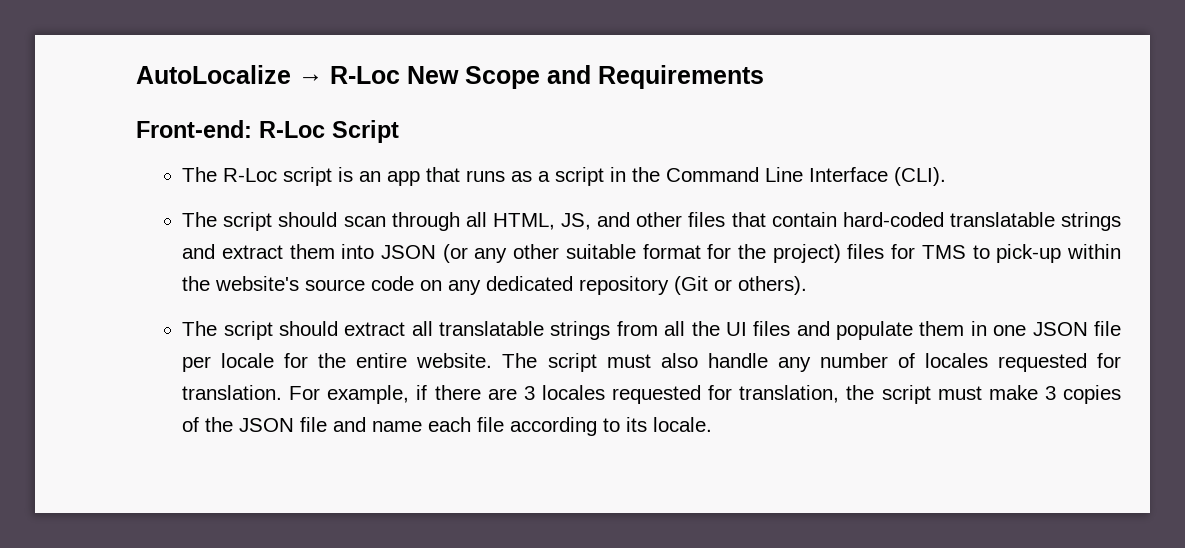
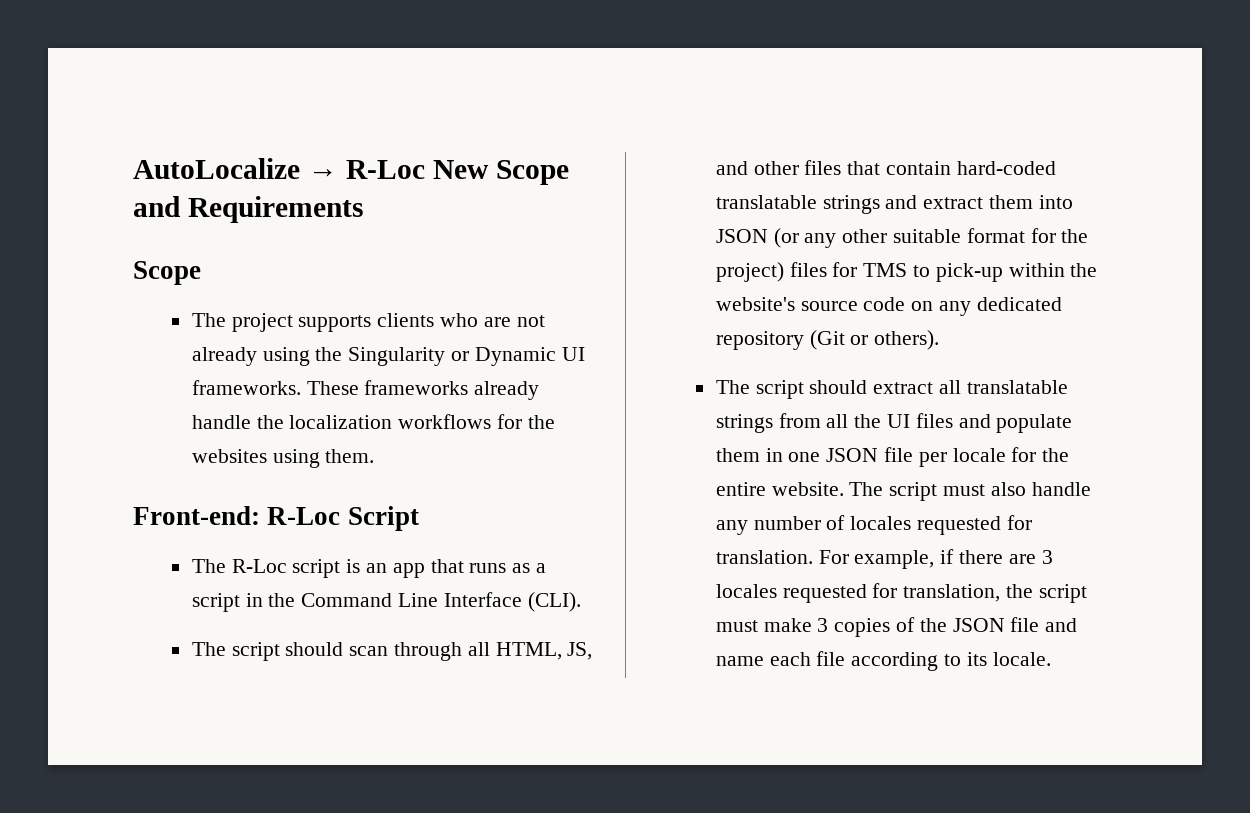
(764, 77) none -> [133,261,201,285] [191,313,545,332] [191,347,585,366] [191,380,540,400] [191,414,555,429] [191,449,375,468] // Scope // The project supports clients who are not already using the Singularity or Dynamic UI frameworks. These frameworks already handle the localization workflows for the websites using them.

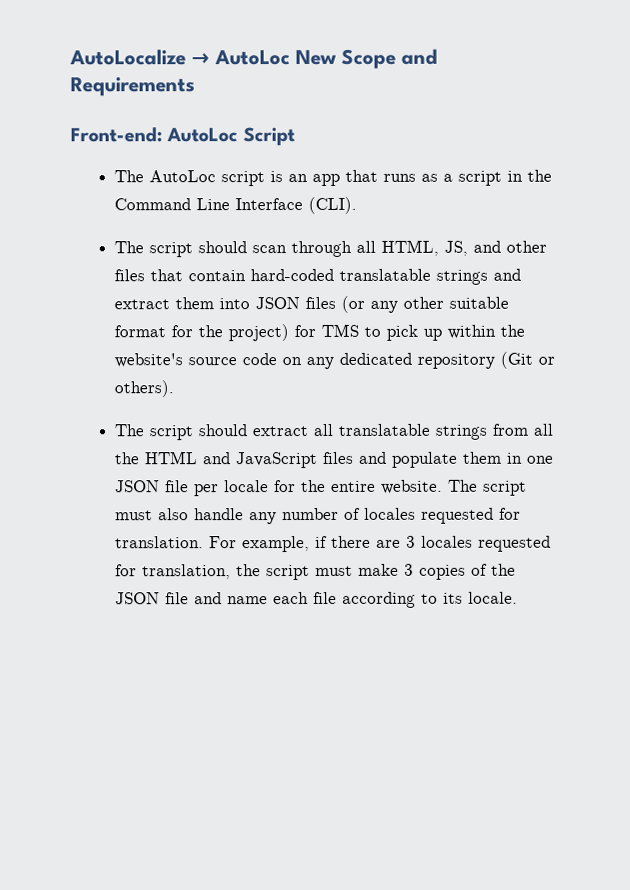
[345,160,425,179] R-Loc -> [214,50,290,66] AutoLoc
[133,261,201,285] [191,313,545,332] [191,347,585,366] [191,380,540,400] [191,414,555,429] [191,449,375,468] // Scope // The project supports clients who are not already using the Singularity or Dynamic UI frameworks. These frameworks already handle the localization workflows for the websites using them. -> (195, 87) none
[267,507,341,525] R-Loc -> [166,127,239,143] AutoLoc
[231,559,287,573] R-Loc -> [149,170,217,183] AutoLoc
(768, 236) none -> [305,296,337,310] files
[789,262,827,277] files -> (290, 333) none
[935,263,1003,282] pick-up -> [386,324,443,341] pick up
[887,414,911,428] UI -> [145,451,319,469] HTML and JavaScript

